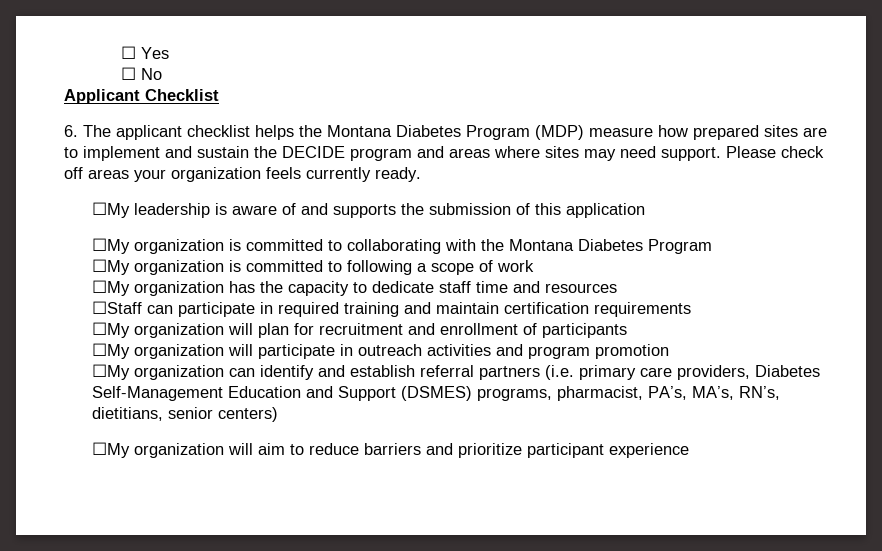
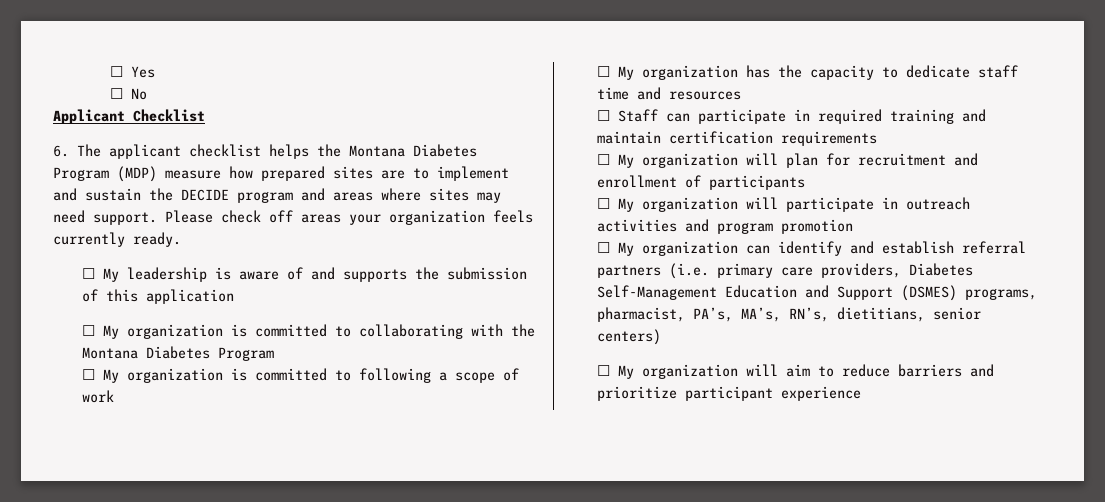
[92,202,131,218] ☐My -> [81,268,119,282] ☐ My
[92,238,131,254] ☐My -> [81,325,119,339] ☐ My
[92,259,131,275] ☐My -> [81,369,119,383] ☐ My
[92,280,131,296] ☐My -> [596,66,634,80] ☐ My
[92,301,143,314] ☐Staff -> [596,109,658,122] ☐ Staff
[92,322,131,338] ☐My -> [596,154,634,168] ☐ My
[92,343,131,359] ☐My -> [596,198,634,212] ☐ My
[92,364,131,380] ☐My -> [596,242,634,256] ☐ My
[92,442,131,458] ☐My -> [596,365,634,379] ☐ My

